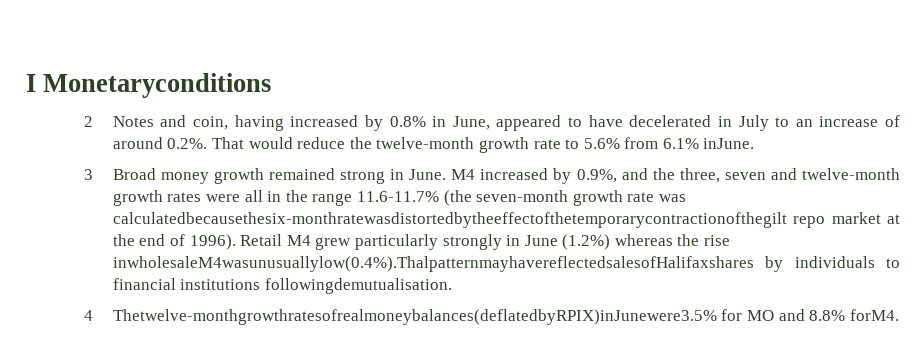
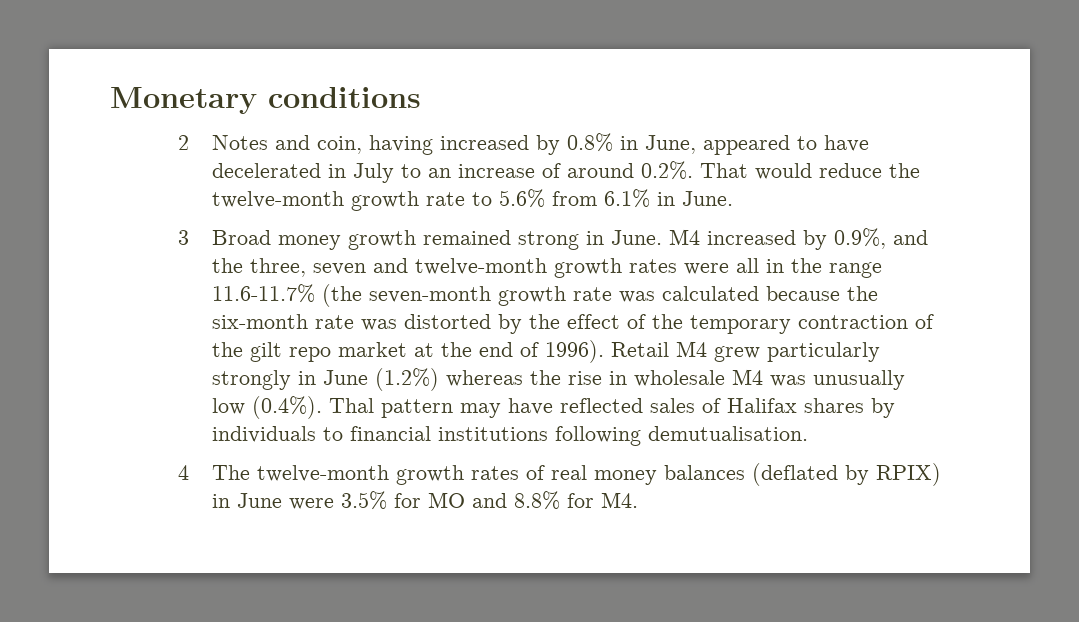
[26,73,272,98] I Monetaryconditions -> [110,87,421,114] Monetary conditions
[703,138,755,149] inJune. -> [656,191,733,206] in June.
[112,212,787,228] calculatedbecausethesix-monthratewasdistortedbytheeffectofthetemporarycontractionofthegilt -> [661,286,878,301] [211,314,934,334] [211,342,282,362] calculated because the six-month rate was distorted by the effect of the temporary contraction of the gilt
[112,256,754,272] inwholesaleM4wasunusuallylow(0.4%).ThalpatternmayhavereflectedsalesofHalifaxshares -> [608,369,905,390] [211,396,864,419] in wholesale M4 was unusually low (0.4%). Thal pattern may have reflected sales of Halifax shares
[264,278,452,294] followingdemutualisation. -> [554,426,808,446] following demutualisation.
[112,309,717,325] Thetwelve-monthgrowthratesofrealmoneybalances(deflatedbyRPIX)inJunewere3.5% -> [211,463,941,486] [211,491,387,510] The twelve-month growth rates of real money balances (deflated by RPIX) in June were 3.5%
[849,309,899,321] forM4. -> [566,492,638,508] for M4.

